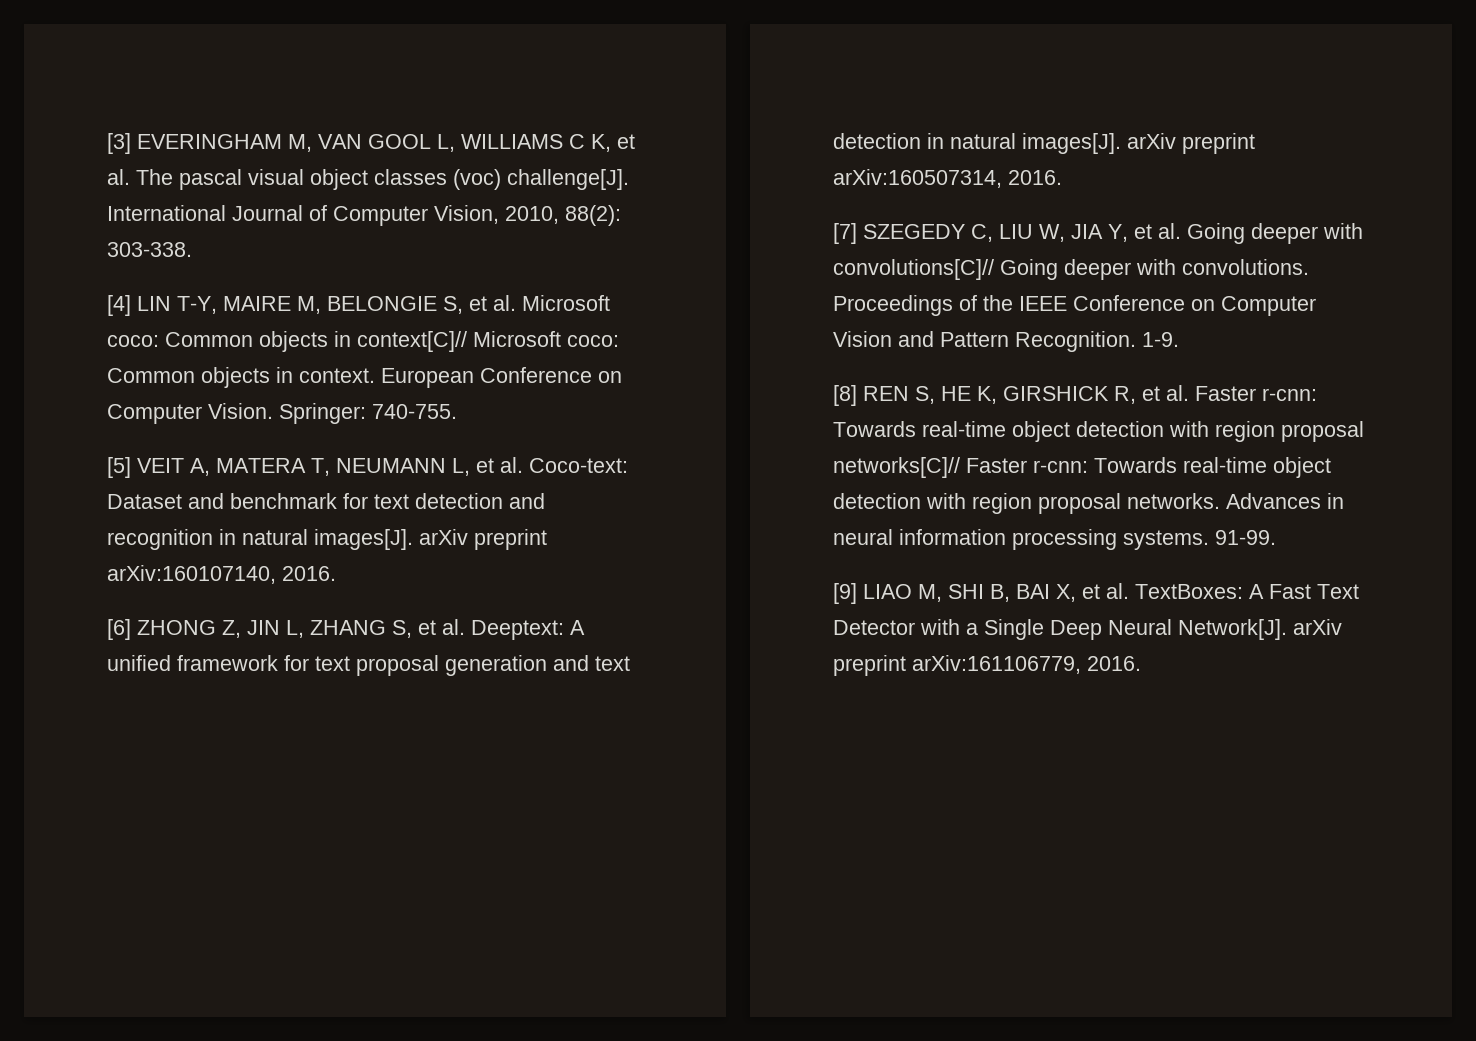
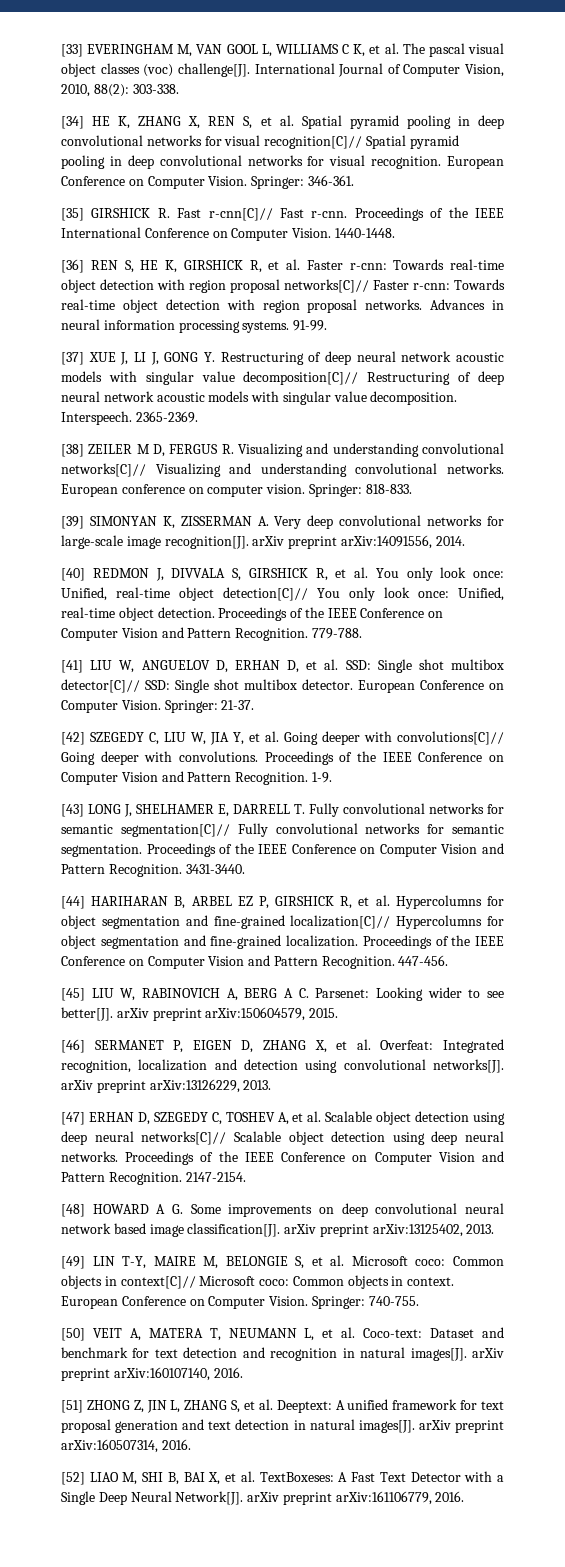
[107,133,131,154] [3] -> [61,44,83,57] [33]
[107,295,610,316] [107,331,619,352] [107,367,622,388] [107,403,457,424] [107,457,628,478] [107,493,545,509] [107,529,547,550] [107,565,336,584] [107,619,585,640] [107,655,630,676] [833,133,1255,154] [833,169,1062,188] [833,223,1363,244] [833,259,1309,280] [833,295,1316,316] [833,331,1179,352] [833,385,857,406] [4] LIN T-Y, MAIRE M, BELONGIE S, et al. Microsoft coco: Common objects in context[C]// Microsoft coco: Common objects in context. European Conference on Computer Vision. Springer: 740-755. // [5] VEIT A, MATERA T, NEUMANN L, et al. Coco-text: Dataset and benchmark for text detection and recognition in natural images[J]. arXiv preprint arXiv:160107140, 2016. // [6] ZHONG Z, JIN L, ZHANG S, et al. Deeptext: A unified framework for text proposal generation and text detection in natural images[J]. arXiv preprint arXiv:160507314, 2016. // [7] SZEGEDY C, LIU W, JIA Y, et al. Going deeper with convolutions[C]// Going deeper with convolutions. Proceedings of the IEEE Conference on Computer Vision and Pattern Recognition. 1-9. // [8] -> [61,115,504,129] [61,135,459,149] [61,155,504,169] [61,175,354,189] [61,207,504,221] [61,227,395,241] [61,259,84,273] [34] HE K, ZHANG X, REN S, et al. Spatial pyramid pooling in deep convolutional networks for visual recognition[C]// Spatial pyramid pooling in deep convolutional networks for visual recognition. European Conference on Computer Vision. Springer: 346-361. // [35] GIRSHICK R. Fast r-cnn[C]// Fast r-cnn. Proceedings of the IEEE International Conference on Computer Vision. 1440-1448. // [36]
[833,583,857,604] [9] -> [61,351,505,365] [61,371,504,385] [61,391,458,405] [61,411,198,425] [61,443,504,457] [61,463,505,477] [61,484,412,497] [61,515,505,529] [61,535,465,549] [61,567,504,581] [61,587,504,601] [61,607,444,621] [61,627,362,641] [61,659,505,673] [61,679,504,693] [61,700,255,713] [61,731,504,745] [61,751,505,765] [61,771,332,785] [61,803,504,817] [61,823,504,837] [61,843,504,857] [61,864,245,877] [61,895,505,909] [61,915,504,929] [61,935,504,949] [61,955,449,969] [61,987,504,1001] [61,1007,339,1021] [61,1039,505,1053] [61,1059,504,1073] [61,1079,272,1093] [61,1111,505,1125] [61,1131,504,1145] [61,1151,505,1165] [61,1172,246,1185] [61,1203,505,1217] [61,1223,495,1237] [61,1255,504,1269] [61,1275,455,1289] [61,1296,419,1309] [61,1327,504,1341] [61,1347,505,1361] [61,1367,243,1381] [61,1399,504,1413] [61,1419,504,1433] [61,1439,191,1453] [61,1472,85,1485] [37] XUE J, LI J, GONG Y. Restructuring of deep neural network acoustic models with singular value decomposition[C]// Restructuring of deep neural network acoustic models with singular value decomposition. Interspeech. 2365-2369. // [38] ZEILER M D, FERGUS R. Visualizing and understanding convolutional networks[C]// Visualizing and understanding convolutional networks. European conference on computer vision. Springer: 818-833. // [39] SIMONYAN K, ZISSERMAN A. Very deep convolutional networks for large-scale image recognition[J]. arXiv preprint arXiv:14091556, 2014. // [40] REDMON J, DIVVALA S, GIRSHICK R, et al. You only look once: Unified, real-time object detection[C]// You only look once: Unified, real-time object detection. Proceedings of the IEEE Conference on Computer Vision and Pattern Recognition. 779-788. // [41] LIU W, ANGUELOV D, ERHAN D, et al. SSD: Single shot multibox detector[C]// SSD: Single shot multibox detector. European Conference on Computer Vision. Springer: 21-37. // [42] SZEGEDY C, LIU W, JIA Y, et al. Going deeper with convolutions[C]// Going deeper with convolutions. Proceedings of the IEEE Conference on Computer Vision and Pattern Recognition. 1-9. // [43] LONG J, SHELHAMER E, DARRELL T. Fully convolutional networks for semantic segmentation[C]// Fully convolutional networks for semantic segmentation. Proceedings of the IEEE Conference on Computer Vision and Pattern Recognition. 3431-3440. // [44] HARIHARAN B, ARBEL EZ P, GIRSHICK R, et al. Hypercolumns for object segmentation and fine-grained localization[C]// Hypercolumns for object segmentation and fine-grained localization. Proceedings of the IEEE Conference on Computer Vision and Pattern Recognition. 447-456. // [45] LIU W, RABINOVICH A, BERG A C. Parsenet: Looking wider to see better[J]. arXiv preprint arXiv:150604579, 2015. // [46] SERMANET P, EIGEN D, ZHANG X, et al. Overfeat: Integrated recognition, localization and detection using convolutional networks[J]. arXiv preprint arXiv:13126229, 2013. // [47] ERHAN D, SZEGEDY C, TOSHEV A, et al. Scalable object detection using deep neural networks[C]// Scalable object detection using deep neural networks. Proceedings of the IEEE Conference on Computer Vision and Pattern Recognition. 2147-2154. // [48] HOWARD A G. Some improvements on deep convolutional neural network based image classification[J]. arXiv preprint arXiv:13125402, 2013. // [49] LIN T-Y, MAIRE M, BELONGIE S, et al. Microsoft coco: Common objects in context[C]// Microsoft coco: Common objects in context. European Conference on Computer Vision. Springer: 740-755. // [50] VEIT A, MATERA T, NEUMANN L, et al. Coco-text: Dataset and benchmark for text detection and recognition in natural images[J]. arXiv preprint arXiv:160107140, 2016. // [51] ZHONG Z, JIN L, ZHANG S, et al. Deeptext: A unified framework for text proposal generation and text detection in natural images[J]. arXiv preprint arXiv:160507314, 2016. // [52]
[1135,584,1243,599] TextBoxes: -> [259,1472,334,1482] TextBoxeses:

